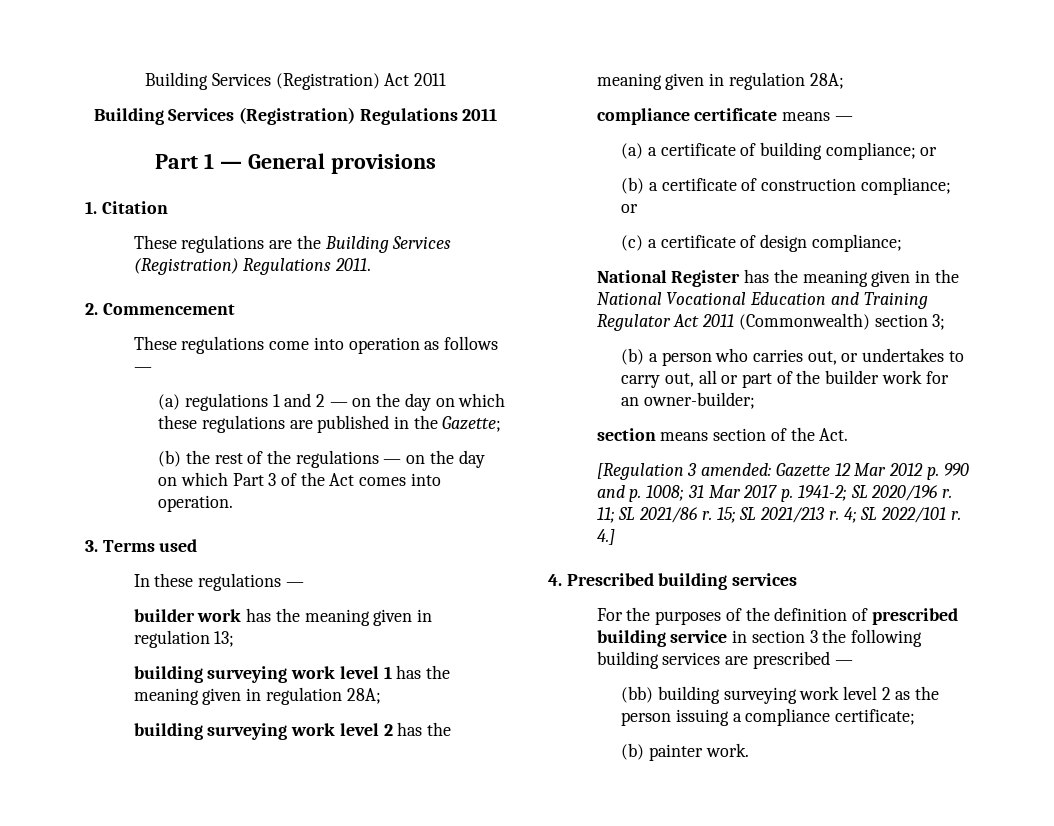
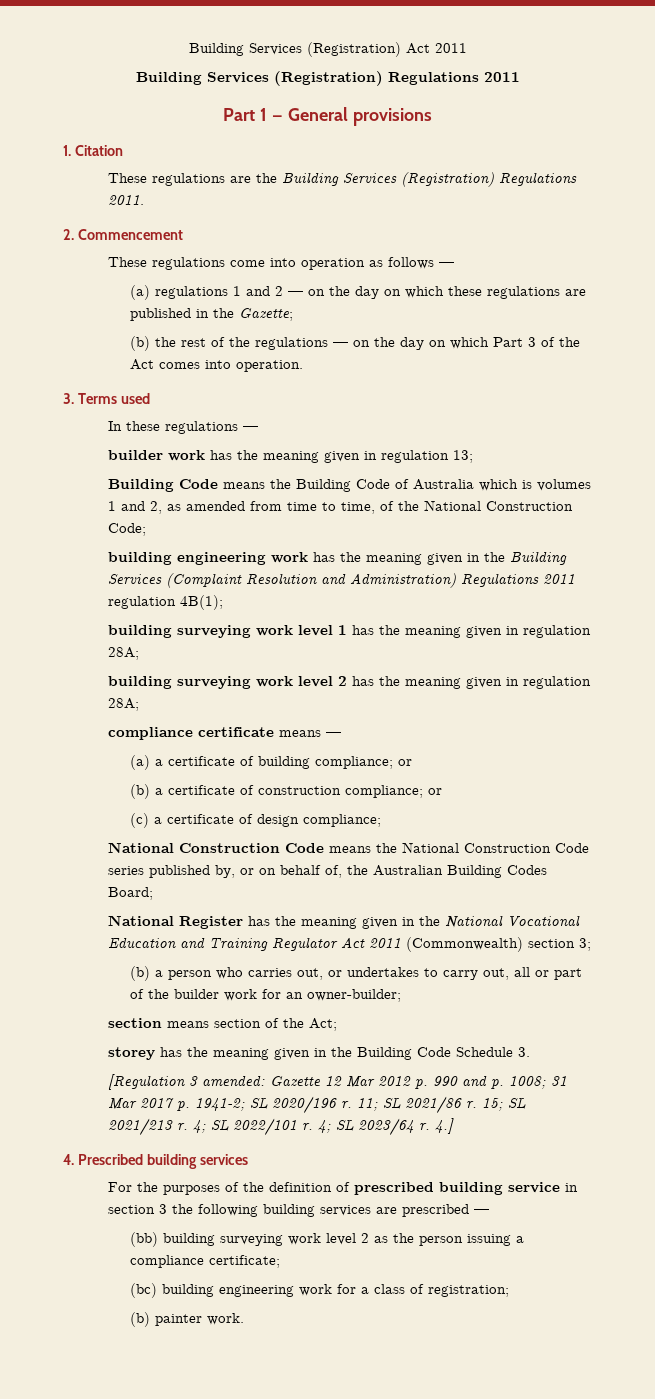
(235, 639) none -> [107,479,591,492] [107,500,573,514] [107,523,146,536] [107,551,567,565] [107,573,575,588] [107,595,223,610] // Building Code means the Building Code of Australia which is volumes 1 and 2, as amended from time to time, of the National Construction Code; // building engineering work has the meaning given in the Building Services (Complaint Resolution and Administration) Regulations 2011 regulation 4B(1);
(902, 243) none -> [107,842,589,853] [107,865,547,878] [107,887,153,900] // National Construction Code means the National Construction Code series published by, or on behalf of, the Australian Building Codes Board;
[819,428,849,441] Act. -> [308,1018,337,1031] [107,1047,530,1060] Act; // storey has the meaning given in the Building Code Schedule 3.
(961, 515) none -> [317,1118,430,1136] 4; SL 2023/64 r.
(915, 717) none -> [130,1283,510,1298] // (bc) building engineering work for a class of registration;

